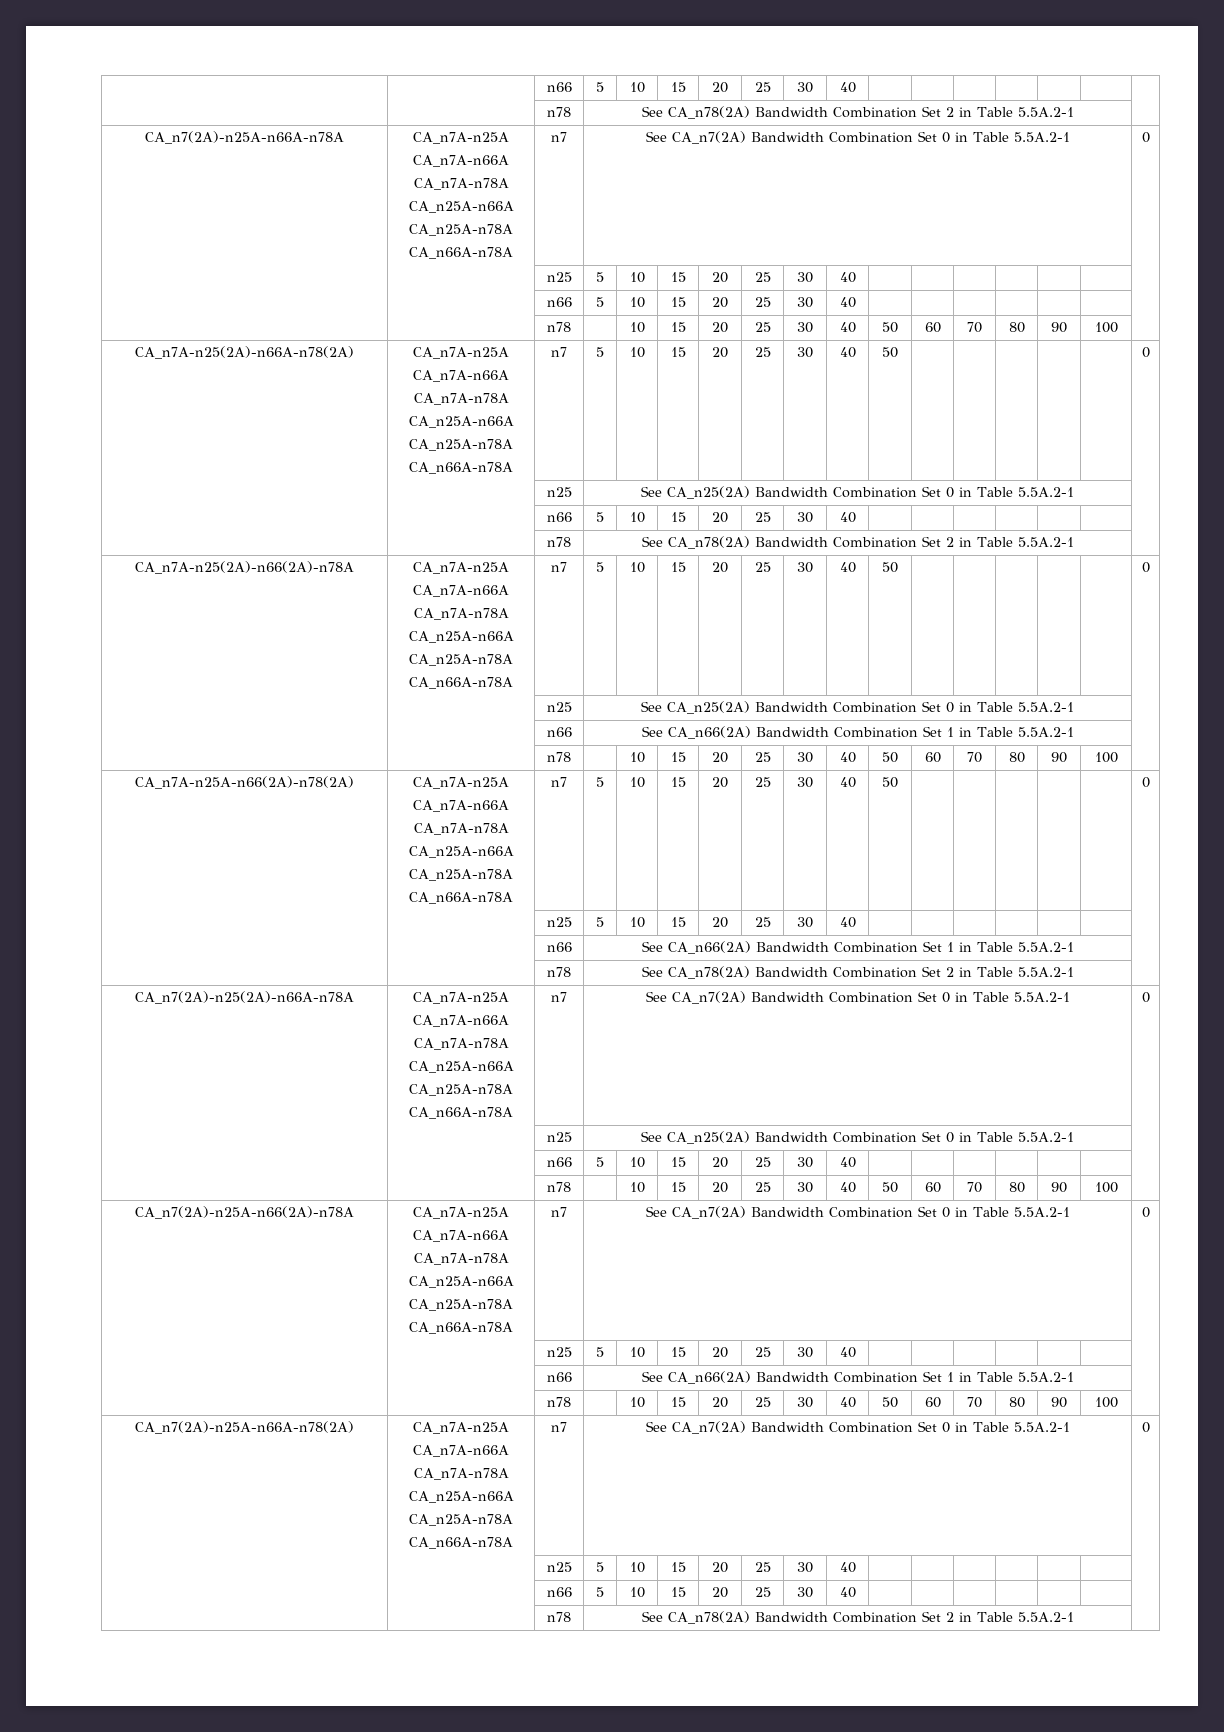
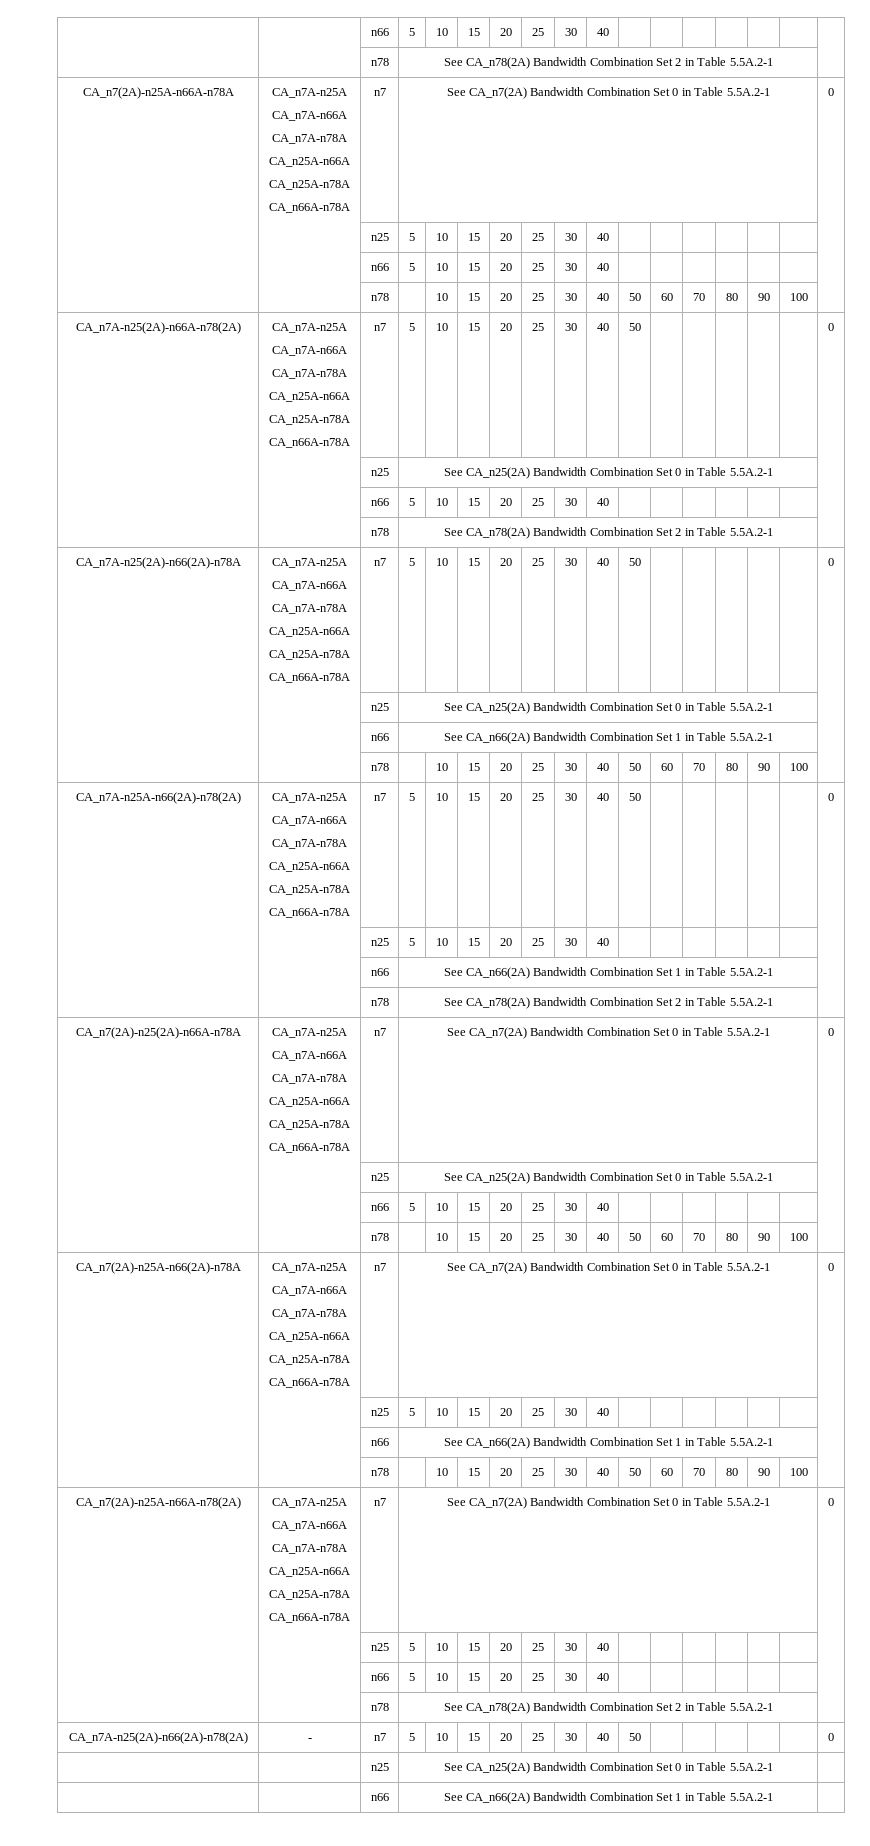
(1074, 1617) none -> [68,1732,248,1744] [307,1738,312,1741] [373,1733,386,1741] [409,1733,415,1741] [435,1733,448,1741] [467,1733,480,1741] [499,1733,512,1741] [532,1733,544,1741] [564,1733,577,1741] [596,1733,609,1741] [628,1733,641,1741] [828,1733,834,1741] [370,1763,389,1771] [443,1762,773,1774] [370,1793,389,1801] [443,1792,773,1804] // CA_n7A-n25(2A)-n66(2A)-n78(2A) | - | n7 | 5 | 10 | 15 | 20 | 25 | 30 | 40 | 50 | | | | | | 0 // | | n25 | See CA_n25(2A) Bandwidth Combination Set 0 in Table 5.5A.2-1 | // | | n66 | See CA_n66(2A) Bandwidth Combination Set 1 in Table 5.5A.2-1 |

